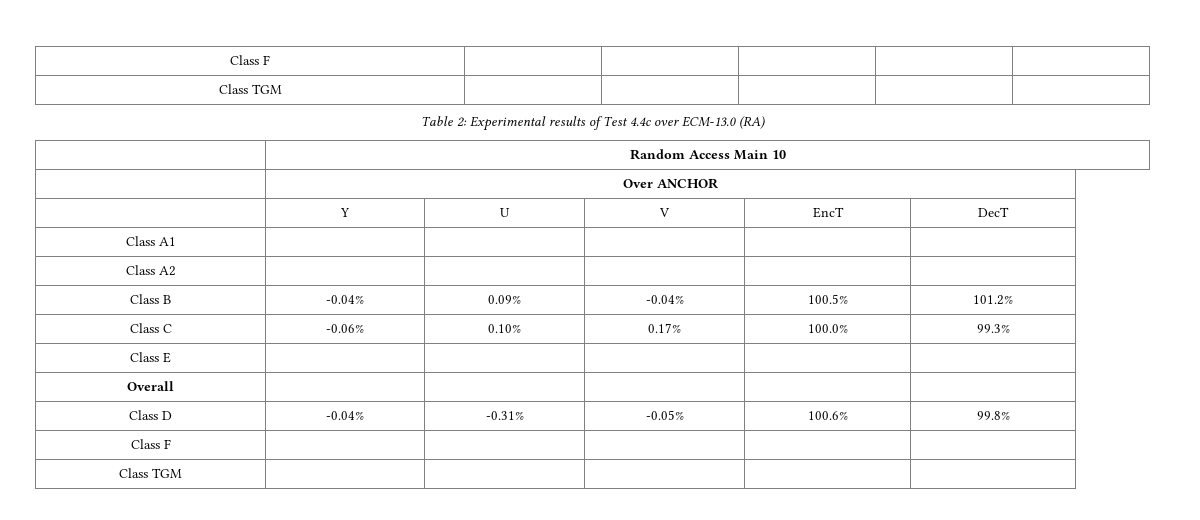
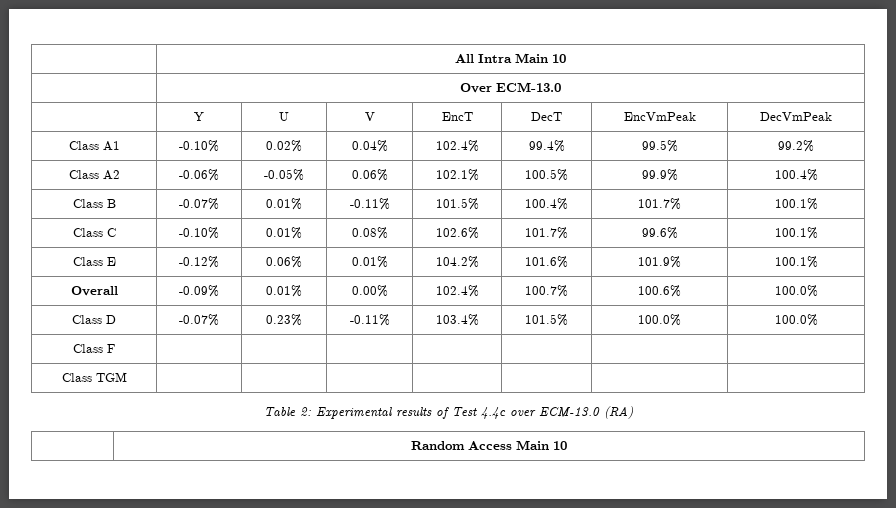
[230,55,270,65] [218,84,282,94] Class F | | | | | // Class TGM | | | | | -> [455,53,566,63] [460,82,561,93] [194,112,204,121] [279,112,289,121] [364,112,375,121] [441,112,473,121] [531,112,562,121] [623,112,696,121] [760,112,832,121] [68,141,120,151] [179,140,219,152] [266,140,302,152] [351,140,388,152] [435,140,479,152] [528,140,565,152] [641,140,678,152] [778,140,814,152] [68,170,120,180] [179,169,219,181] [264,169,304,181] [351,169,388,181] [435,169,479,181] [525,169,568,181] [641,169,678,181] [774,169,818,181] [72,199,116,208] [179,198,219,210] [266,198,302,210] [349,198,390,210] [435,198,479,210] [525,198,568,210] [638,198,681,210] [774,198,818,210] [72,228,116,237] [179,227,219,239] [266,227,302,239] [351,227,388,239] [435,227,479,239] [525,227,568,239] [641,227,678,239] [774,227,818,239] [72,257,116,266] [179,256,219,268] [266,256,302,268] [351,256,388,268] [435,256,479,268] [525,256,568,268] [638,256,681,268] [774,256,818,268] [70,286,118,296] [179,285,219,297] [266,285,302,297] [351,285,388,297] [435,285,479,297] [525,285,568,297] [638,285,681,297] [774,285,818,297] [72,315,116,324] [179,314,219,326] [266,314,302,326] [349,314,390,326] [435,314,479,326] [525,314,568,326] [638,314,681,326] [774,314,818,326] [73,344,115,353] [61,372,127,382] | All Intra Main 10 // | Over ECM-13.0 // | Y | U | V | EncT | DecT | EncVmPeak | DecVmPeak // Class A1 | -0.10% | 0.02% | 0.04% | 102.4% | 99.4% | 99.5% | 99.2% // Class A2 | -0.06% | -0.05% | 0.06% | 102.1% | 100.5% | 99.9% | 100.4% // Class B | -0.07% | 0.01% | -0.11% | 101.5% | 100.4% | 101.7% | 100.1% // Class C | -0.10% | 0.01% | 0.08% | 102.6% | 101.7% | 99.6% | 100.1% // Class E | -0.12% | 0.06% | 0.01% | 104.2% | 101.6% | 101.9% | 100.1% // Overall | -0.09% | 0.01% | 0.00% | 102.4% | 100.7% | 100.6% | 100.0% // Class D | -0.07% | 0.23% | -0.11% | 103.4% | 101.5% | 100.0% | 100.0% // Class F | | | | | | | // Class TGM | | | | | | |
[623,178,718,189] [340,208,350,217] [500,208,510,217] [659,208,670,217] [812,207,844,218] [978,207,1009,217] [125,236,176,246] [125,265,176,276] [130,294,171,304] [326,295,364,304] [488,295,521,304] [645,295,684,304] [807,294,848,304] [973,295,1013,305] [129,323,172,333] [326,324,364,333] [488,324,521,333] [648,323,681,333] [807,324,848,333] [976,324,1010,333] [130,352,171,363] [127,381,174,391] [129,410,172,420] [326,411,364,420] [485,411,524,420] [645,410,684,420] [807,411,848,420] [976,411,1010,420] [130,439,171,449] [119,468,182,478] // | Over ANCHOR // | Y | U | V | EncT | DecT // Class A1 | | | | | // Class A2 | | | | | // Class B | -0.04% | 0.09% | -0.04% | 100.5% | 101.2% // Class C | -0.06% | 0.10% | 0.17% | 100.0% | 99.3% // Class E | | | | | // Overall | | | | | // Class D | -0.04% | -0.31% | -0.05% | 100.6% | 99.8% // Class F | | | | | // Class TGM | | | | | -> (567, 445) none

